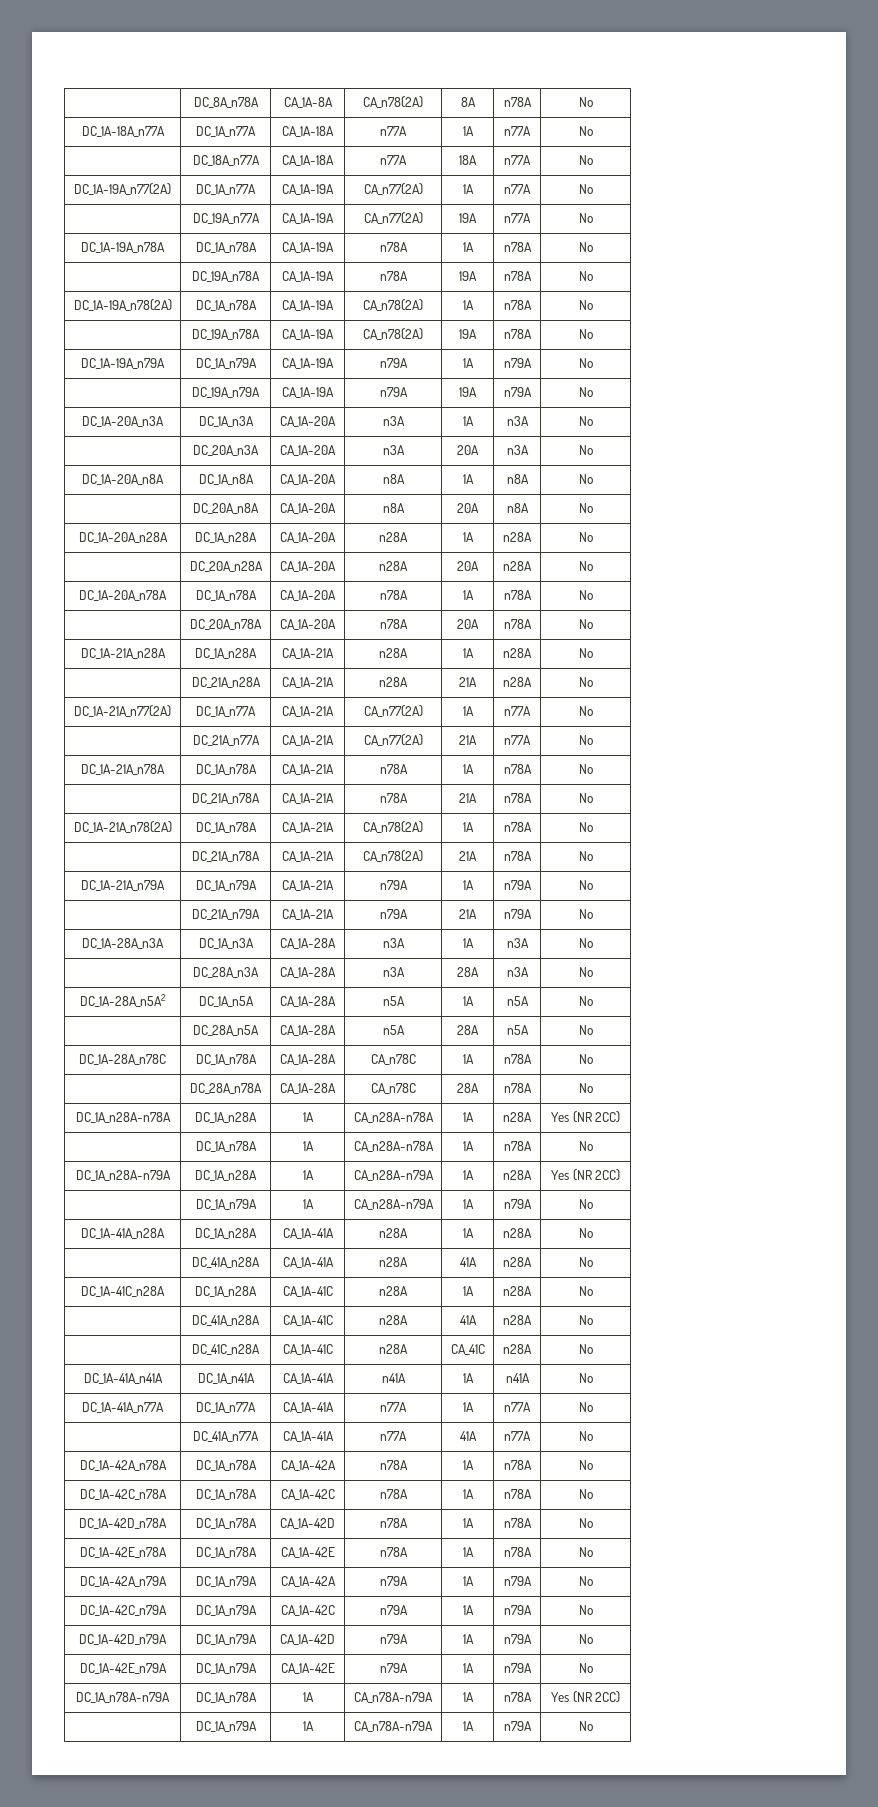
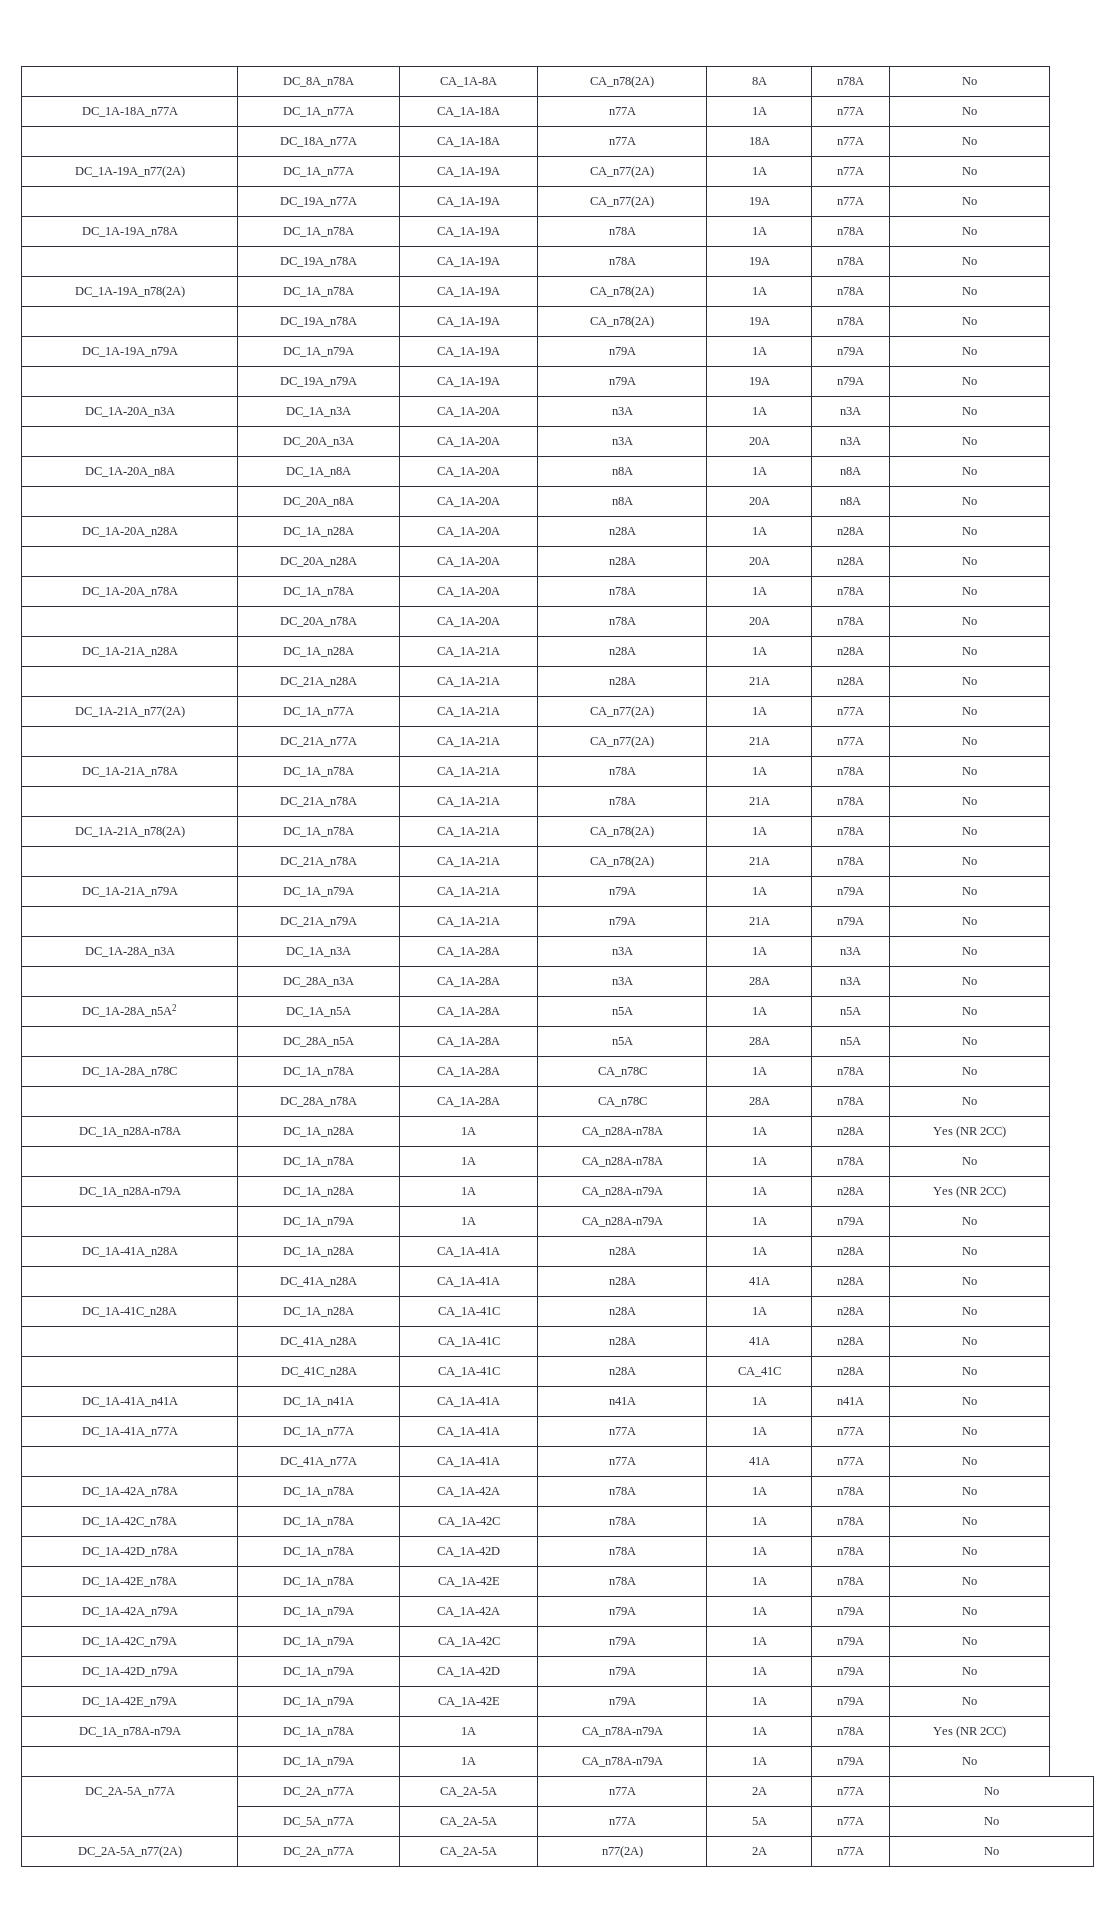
(593, 1726) none -> [84,1787,175,1797] [283,1787,354,1797] [440,1787,497,1797] [608,1787,636,1795] [751,1787,767,1795] [837,1787,864,1795] [984,1787,999,1795] [283,1817,354,1827] [440,1817,497,1827] [608,1817,636,1825] [751,1817,767,1825] [837,1817,864,1825] [984,1817,999,1825] [77,1846,182,1858] [283,1847,354,1857] [440,1847,497,1857] [601,1846,643,1858] [751,1847,767,1855] [837,1847,864,1855] [984,1847,999,1855] // DC_2A-5A_n77A | DC_2A_n77A | CA_2A-5A | n77A | 2A | n77A | No // | DC_5A_n77A | CA_2A-5A | n77A | 5A | n77A | No // DC_2A-5A_n77(2A) | DC_2A_n77A | CA_2A-5A | n77(2A) | 2A | n77A | No

